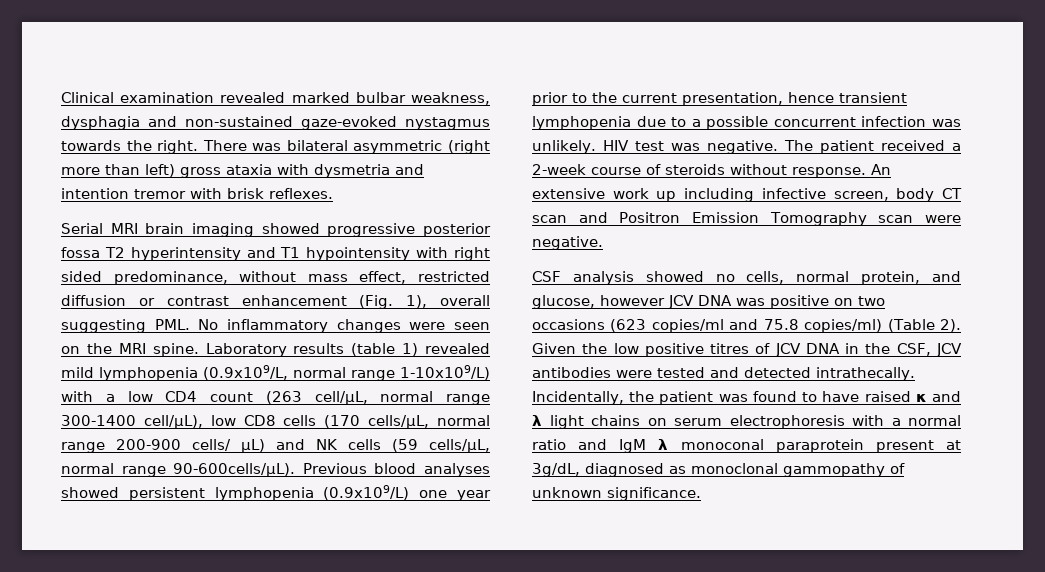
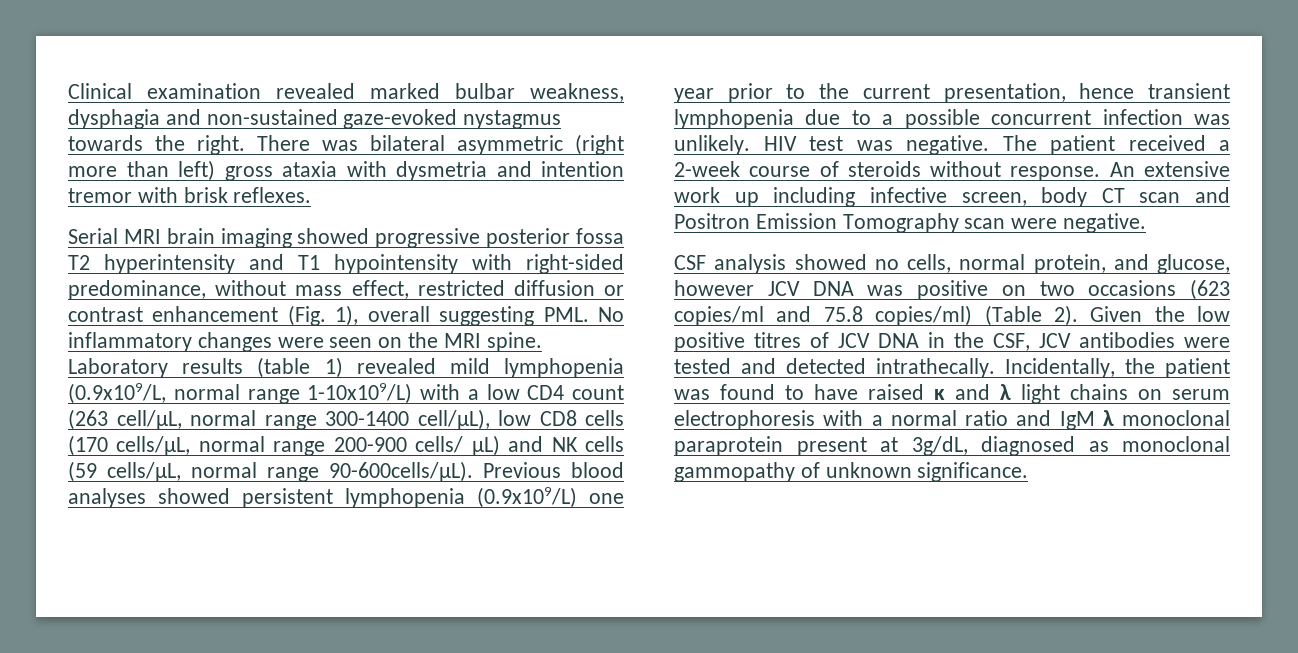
[454,247,490,261] [61,271,102,282] right sided -> [526,254,624,274] right-sided
[680,439,764,450] monoconal -> [1122,410,1230,426] monoclonal

